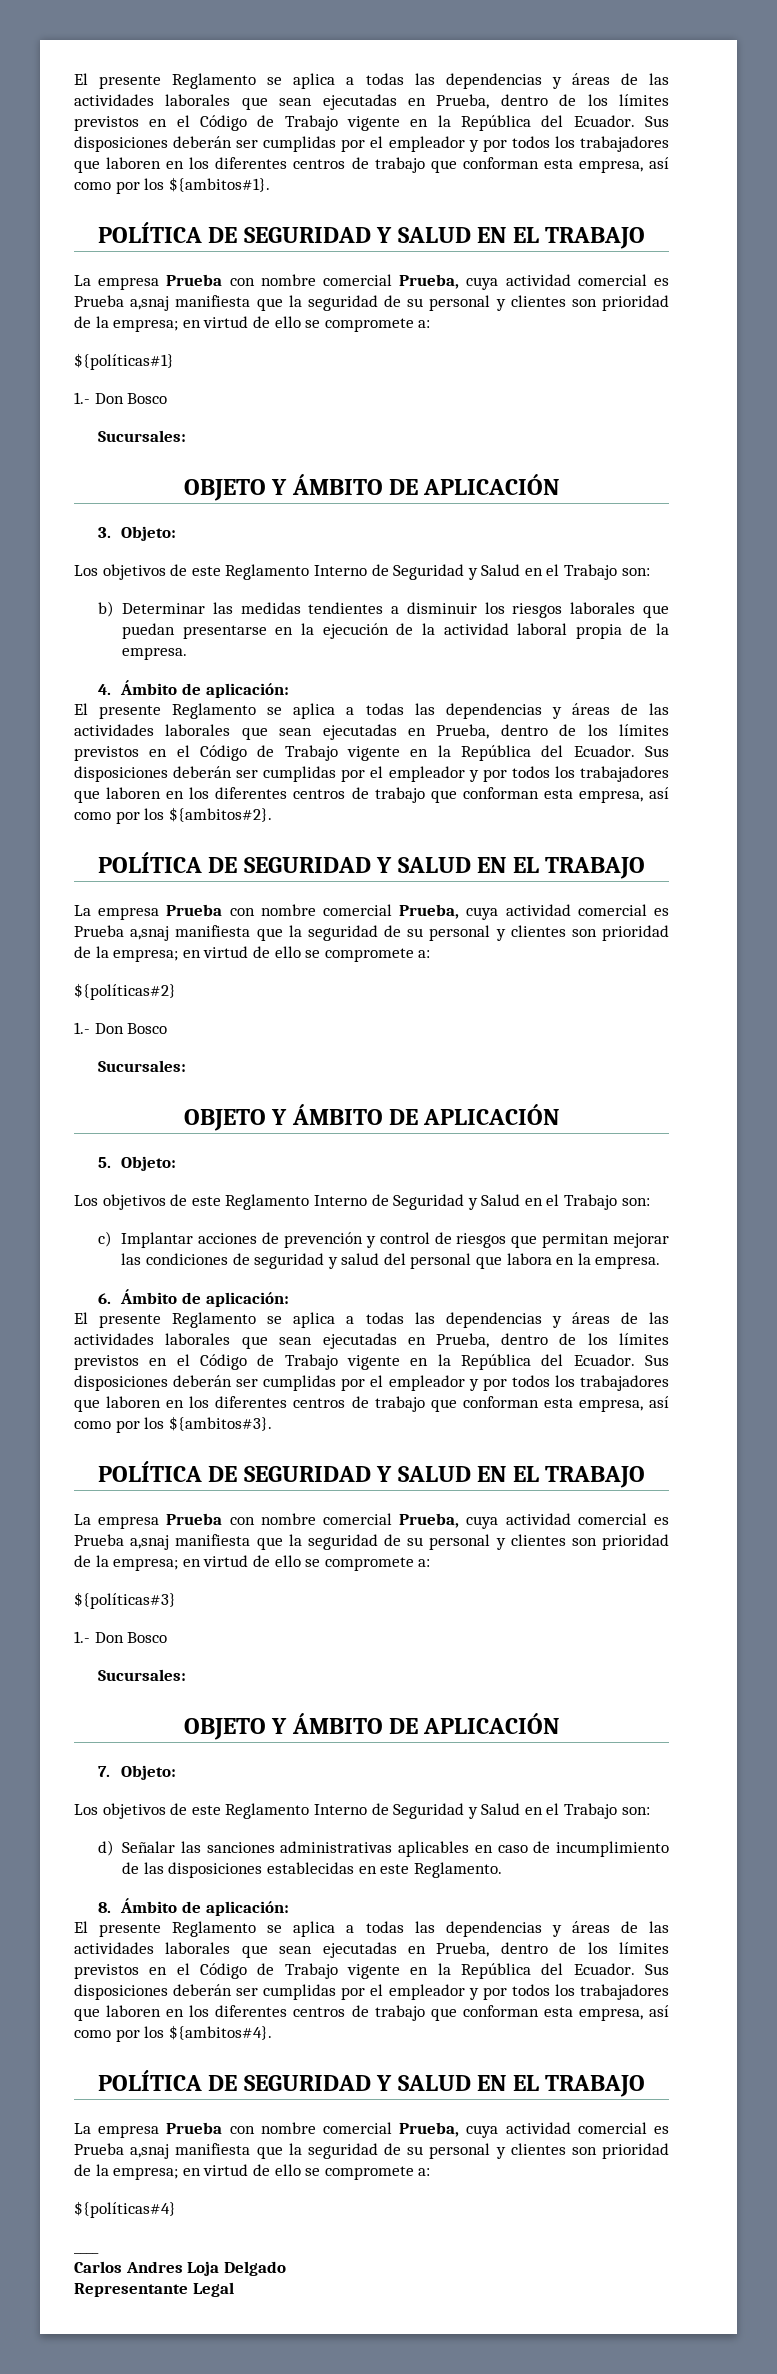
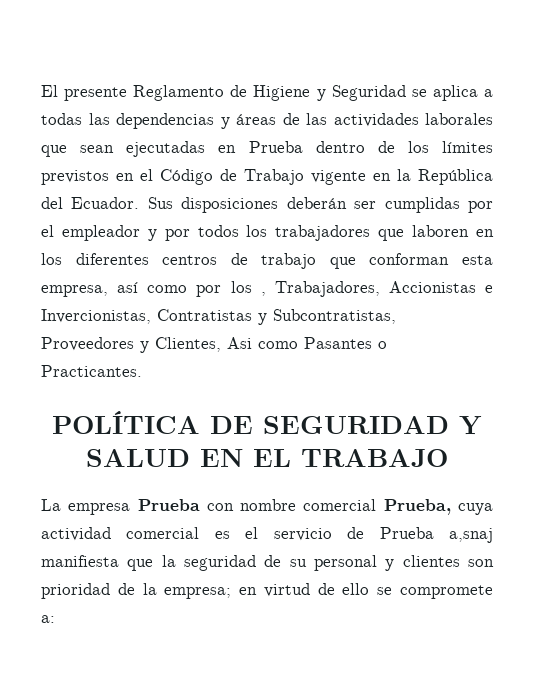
[74,73,257,89] El presente Reglamento -> [41,85,406,101] El presente Reglamento de Higiene y Seguridad
[436,94,490,109] Prueba, -> [248,141,303,153] Prueba
[168,177,270,192] ${ambitos#1}. -> [260,281,493,297] [41,309,396,325] [41,337,387,353] [41,365,142,377] , Trabajadores, Accionistas e Invercionistas, Contratistas y Subcontratistas, Proveedores y Clientes, Asi como Pasantes o Practicantes.
(669, 282) none -> [245,527,365,541] el servicio de
[74,353,174,370] [74,392,168,404] [97,430,186,442] [183,474,560,501] [97,526,177,541] [74,564,650,580] [97,601,669,618] [122,623,669,639] [122,647,188,660] [97,680,289,698] [74,703,669,719] [74,724,669,740] [74,745,669,761] [74,766,669,782] [74,787,669,803] [74,807,272,824] [97,852,646,879] [74,904,669,920] [74,925,669,941] [74,946,431,962] [74,983,176,1000] [74,1022,168,1034] [97,1060,186,1072] [183,1104,560,1131] [97,1156,177,1171] [74,1194,650,1210] [97,1231,670,1248] [121,1253,661,1269] [97,1289,289,1307] [74,1312,669,1328] [74,1333,669,1349] [74,1354,669,1370] [74,1375,669,1391] [74,1396,669,1412] [74,1416,272,1433] [97,1461,646,1488] [74,1513,669,1529] [74,1534,669,1550] [74,1555,431,1571] [74,1592,176,1609] [74,1631,168,1643] [97,1669,186,1681] [183,1713,560,1740] [97,1765,177,1780] [74,1803,650,1819] [97,1840,669,1857] [122,1862,502,1878] [97,1898,289,1916] [74,1921,669,1937] [74,1942,669,1958] [74,1963,669,1979] [74,1984,669,2000] [74,2005,669,2021] [74,2025,272,2042] [97,2070,646,2097] [74,2122,669,2138] [74,2143,669,2159] [74,2164,431,2180] [74,2201,176,2218] [74,2252,99,2254] [74,2261,286,2276] [74,2282,234,2297] // ${políticas#1} // 1.- Don Bosco // Sucursales: // OBJETO Y ÁMBITO DE APLICACIÓN // 3. Objeto: // Los objetivos de este Reglamento Interno de Seguridad y Salud en el Trabajo son: // b) Determinar las medidas tendientes a disminuir los riesgos laborales que puedan presentarse en la ejecución de la actividad laboral propia de la empresa. // 4. Ámbito de aplicación: // El presente Reglamento se aplica a todas las dependencias y áreas de las actividades laborales que sean ejecutadas en Prueba, dentro de los límites previstos en el Código de Trabajo vigente en la República del Ecuador. Sus disposiciones deberán ser cumplidas por el empleador y por todos los trabajadores que laboren en los diferentes centros de trabajo que conforman esta empresa, así como por los ${ambitos#2}. // POLÍTICA DE SEGURIDAD Y SALUD EN EL TRABAJO // La empresa Prueba con nombre comercial Prueba, cuya actividad comercial es Prueba a,snaj manifiesta que la seguridad de su personal y clientes son prioridad de la empresa; en virtud de ello se compromete a: // ${políticas#2} // 1.- Don Bosco // Sucursales: // OBJETO Y ÁMBITO DE APLICACIÓN // 5. Objeto: // Los objetivos de este Reglamento Interno de Seguridad y Salud en el Trabajo son: // c) Implantar acciones de prevención y control de riesgos que permitan mejorar las condiciones de seguridad y salud del personal que labora en la empresa. // 6. Ámbito de aplicación: // El presente Reglamento se aplica a todas las dependencias y áreas de las actividades laborales que sean ejecutadas en Prueba, dentro de los límites previstos en el Código de Trabajo vigente en la República del Ecuador. Sus disposiciones deberán ser cumplidas por el empleador y por todos los trabajadores que laboren en los diferentes centros de trabajo que conforman esta empresa, así como por los ${ambitos#3}. // POLÍTICA DE SEGURIDAD Y SALUD EN EL TRABAJO // La empresa Prueba con nombre comercial Prueba, cuya actividad comercial es Prueba a,snaj manifiesta que la seguridad de su personal y clientes son prioridad de la empresa; en virtud de ello se compromete a: // ${políticas#3} // 1.- Don Bosco // Sucursales: // OBJETO Y ÁMBITO DE APLICACIÓN // 7. Objeto: // Los objetivos de este Reglamento Interno de Seguridad y Salud en el Trabajo son: // d) Señalar las sanciones administrativas aplicables en caso de incumplimiento de las disposiciones establecidas en este Reglamento. // 8. Ámbito de aplicación: // El presente Reglamento se aplica a todas las dependencias y áreas de las actividades laborales que sean ejecutadas en Prueba, dentro de los límites previstos en el Código de Trabajo vigente en la República del Ecuador. Sus disposiciones deberán ser cumplidas por el empleador y por todos los trabajadores que laboren en los diferentes centros de trabajo que conforman esta empresa, así como por los ${ambitos#4}. // POLÍTICA DE SEGURIDAD Y SALUD EN EL TRABAJO // La empresa Prueba con nombre comercial Prueba, cuya actividad comercial es Prueba a,snaj manifiesta que la seguridad de su personal y clientes son prioridad de la empresa; en virtud de ello se compromete a: // ${políticas#4} // ____ // Carlos Andres Loja Delgado // Representante Legal -> (55, 619) none

